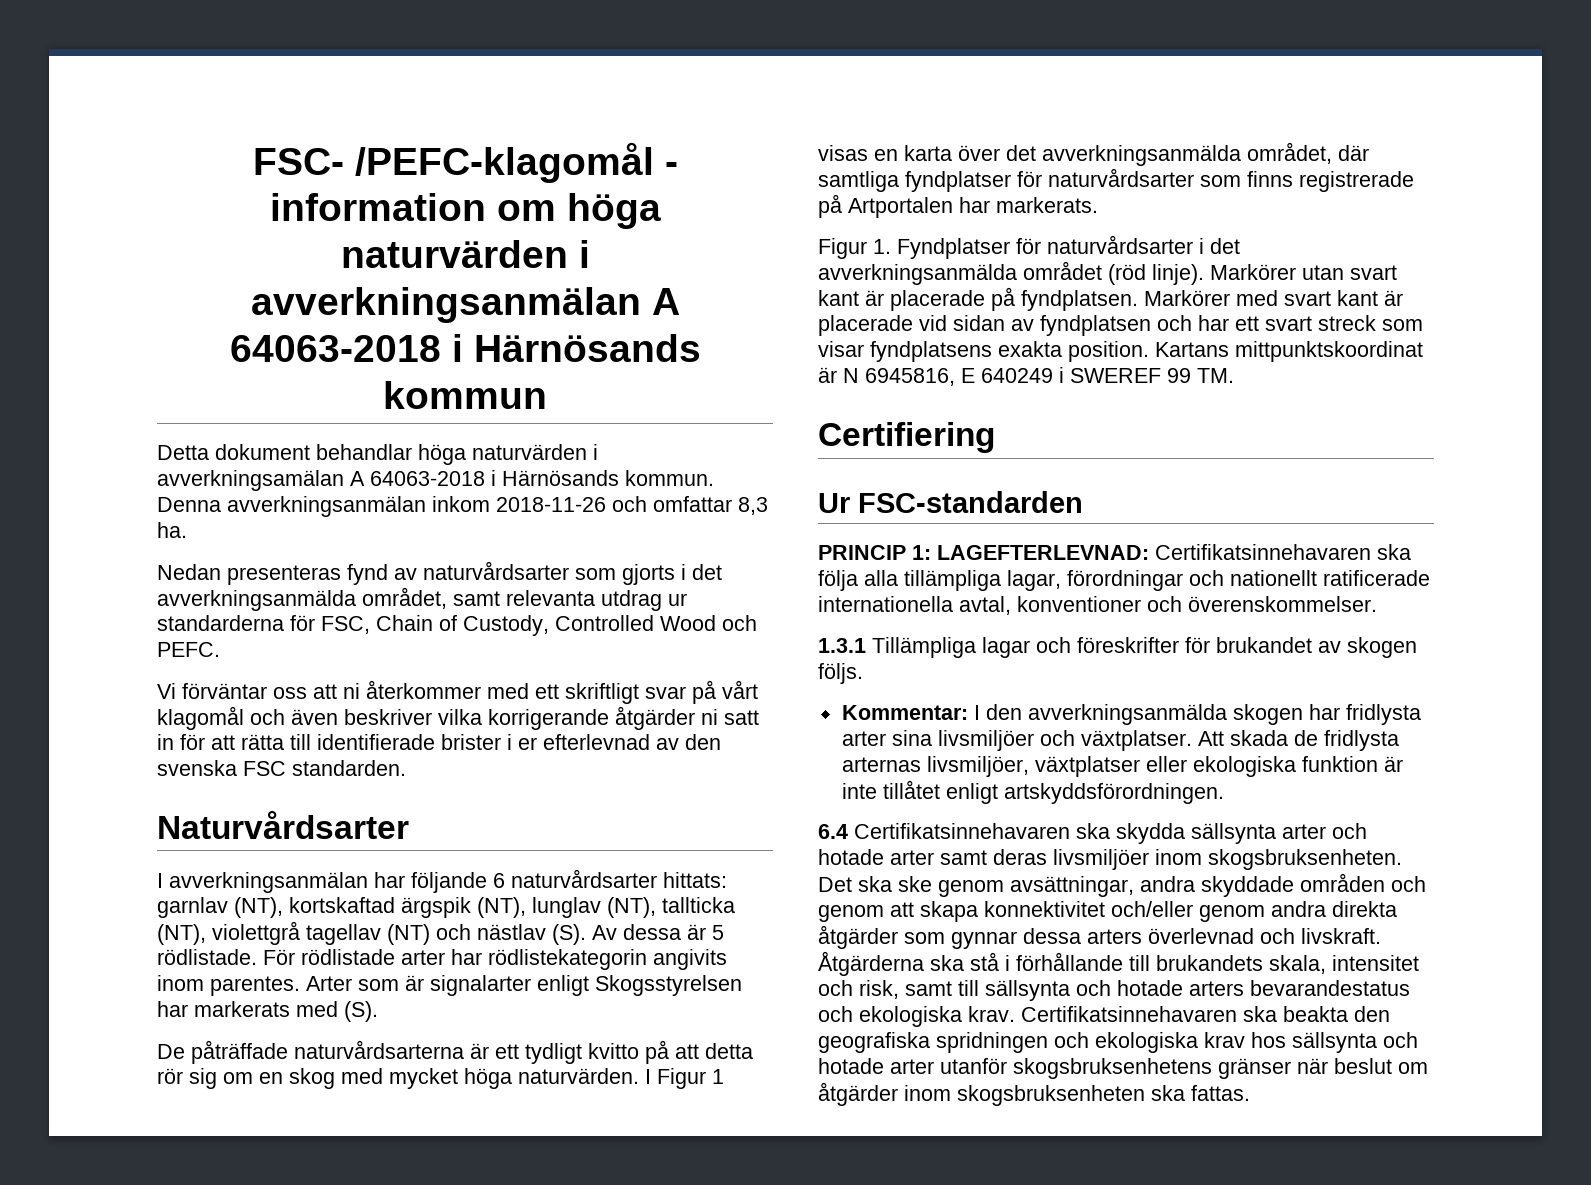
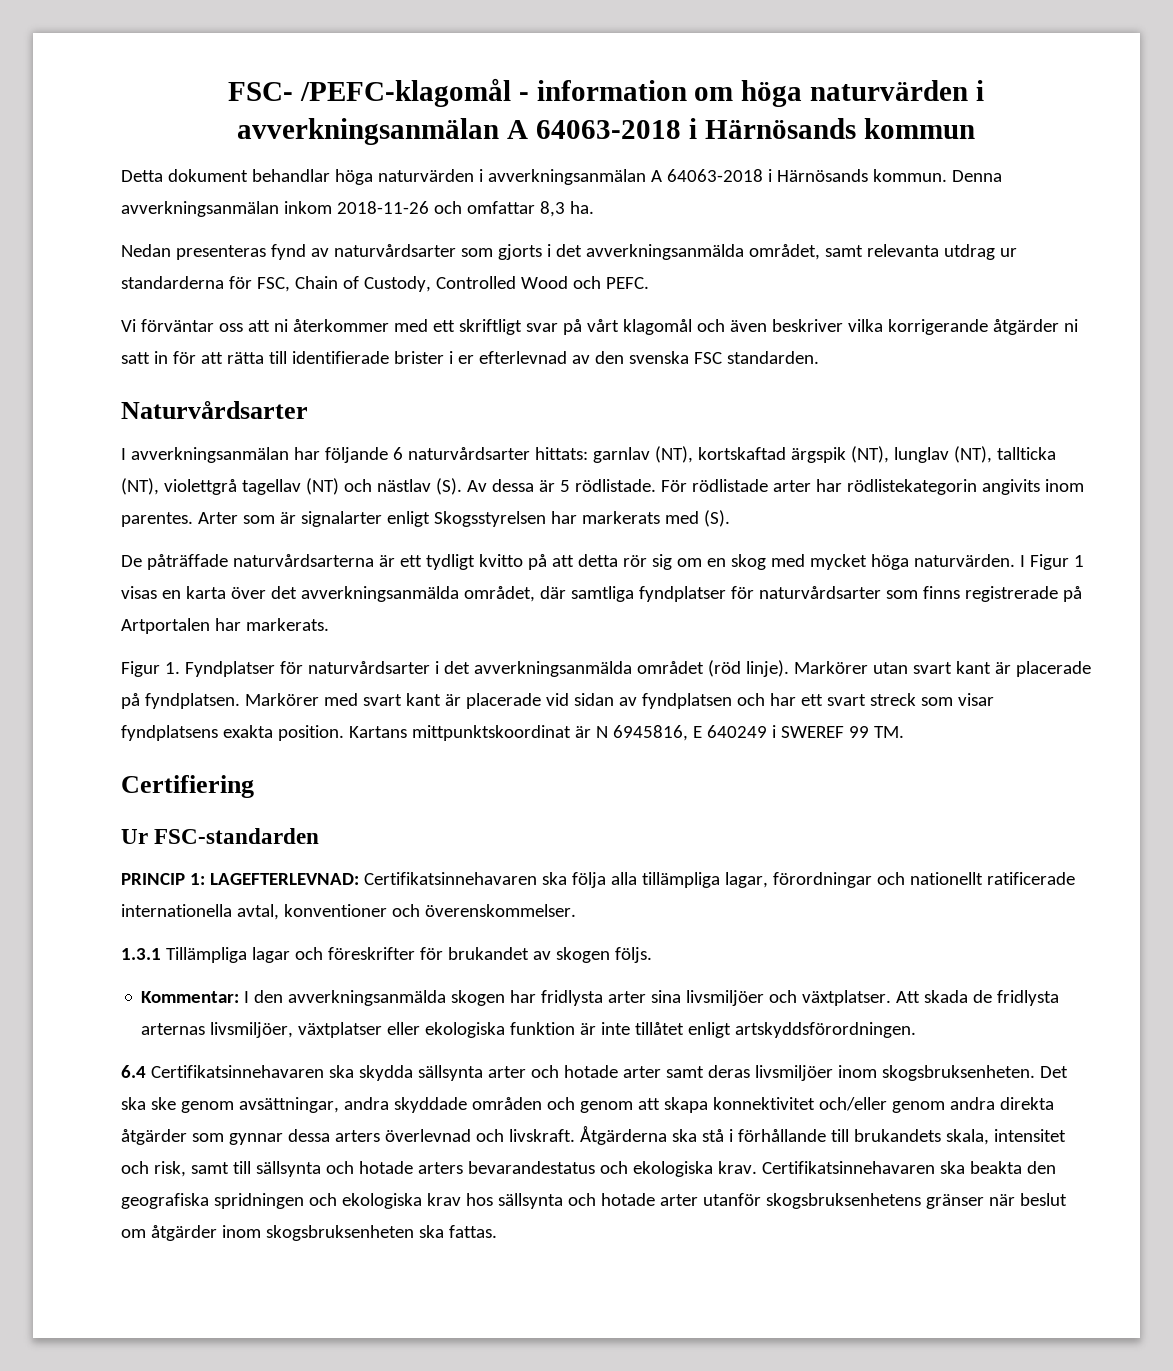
[157,470,344,491] avverkningsamälan -> [487,169,646,185] avverkningsanmälan

